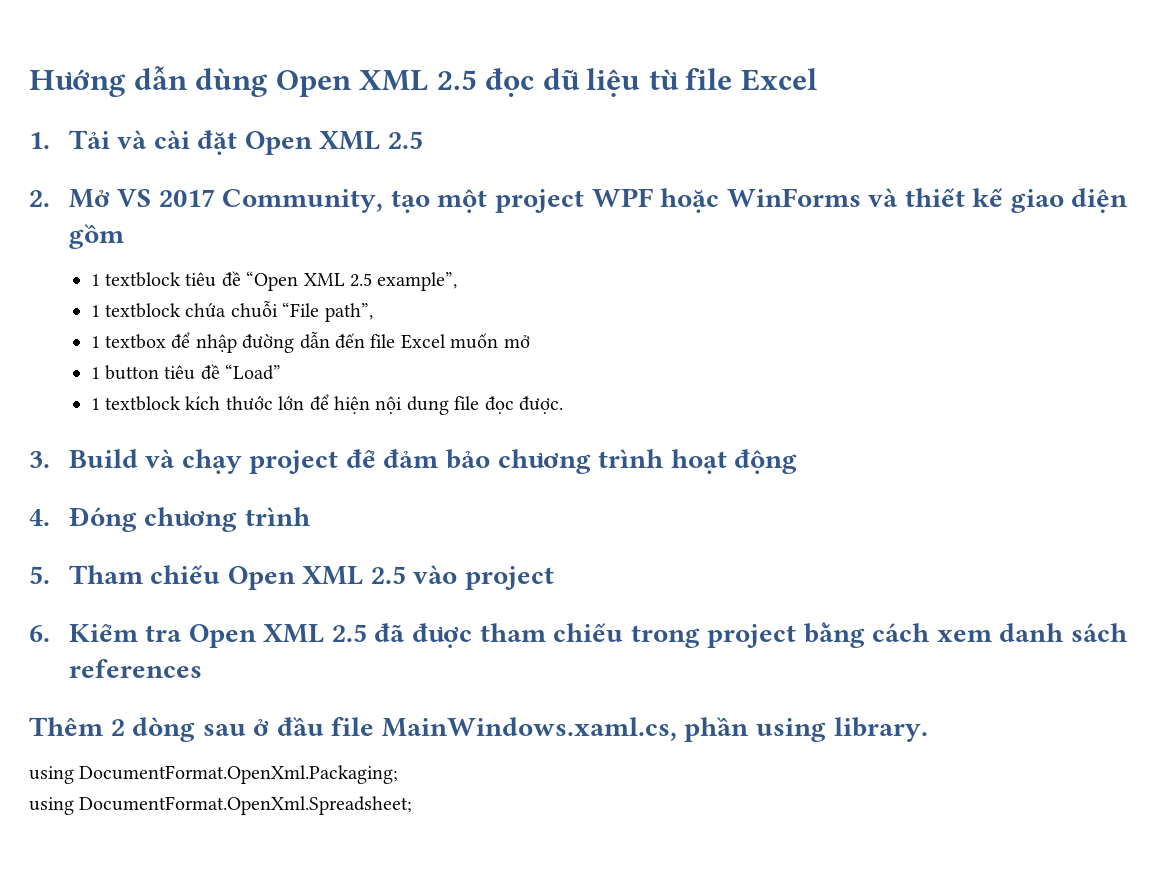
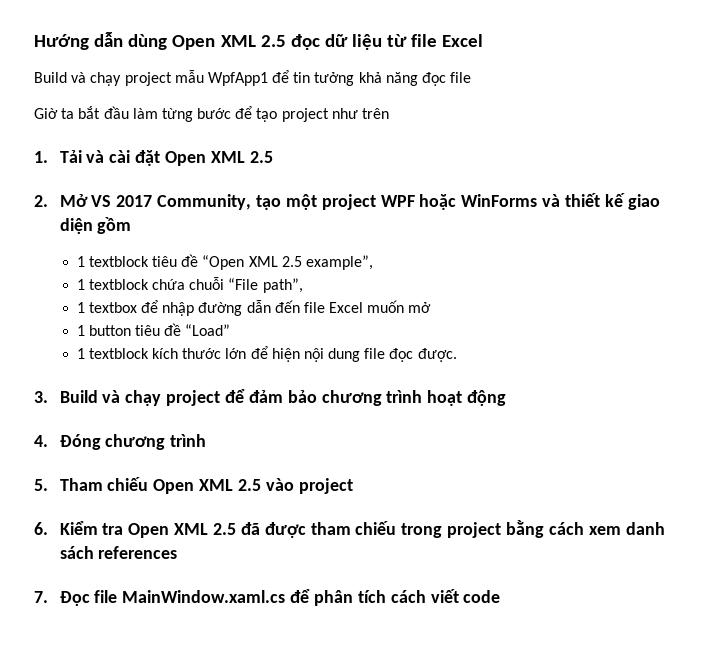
(817, 79) none -> [34,70,472,86] [34,106,390,122] // Build và chạy project mẫu WpfApp1 để tin tưởng khả năng đọc file // Giờ ta bắt đầu làm từng bước để tạo project như trên
[29,717,928,742] [29,765,399,784] [29,796,413,815] Thêm 2 dòng sau ở đầu file MainWindows.xaml.cs, phần using library. // using DocumentFormat.OpenXml.Packaging; // using DocumentFormat.OpenXml.Spreadsheet; -> [34,589,501,606] 7. Đọc file MainWindow.xaml.cs để phân tích cách viết code

